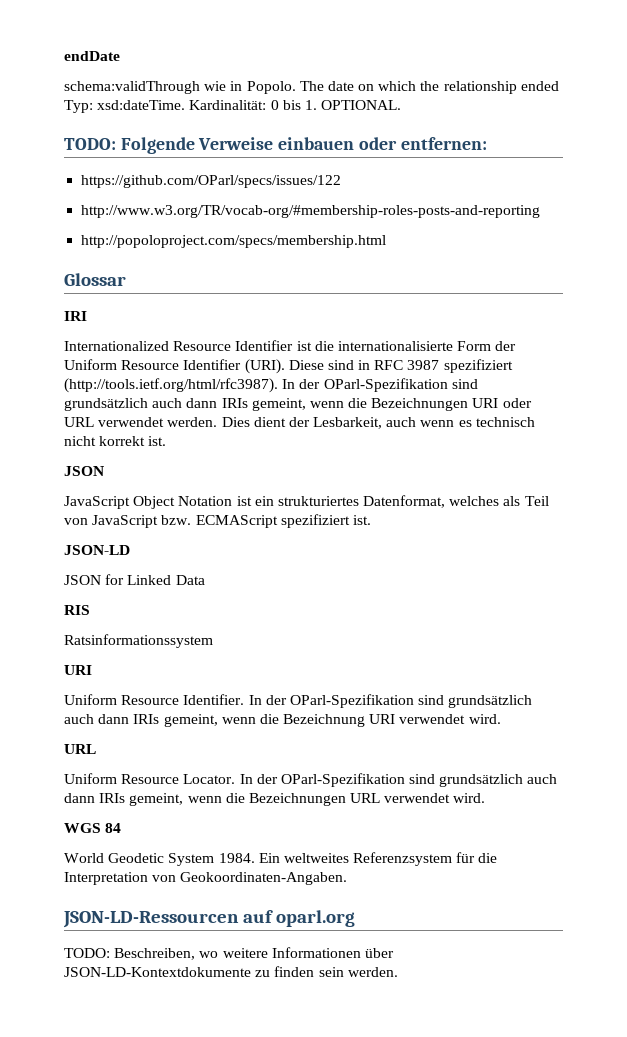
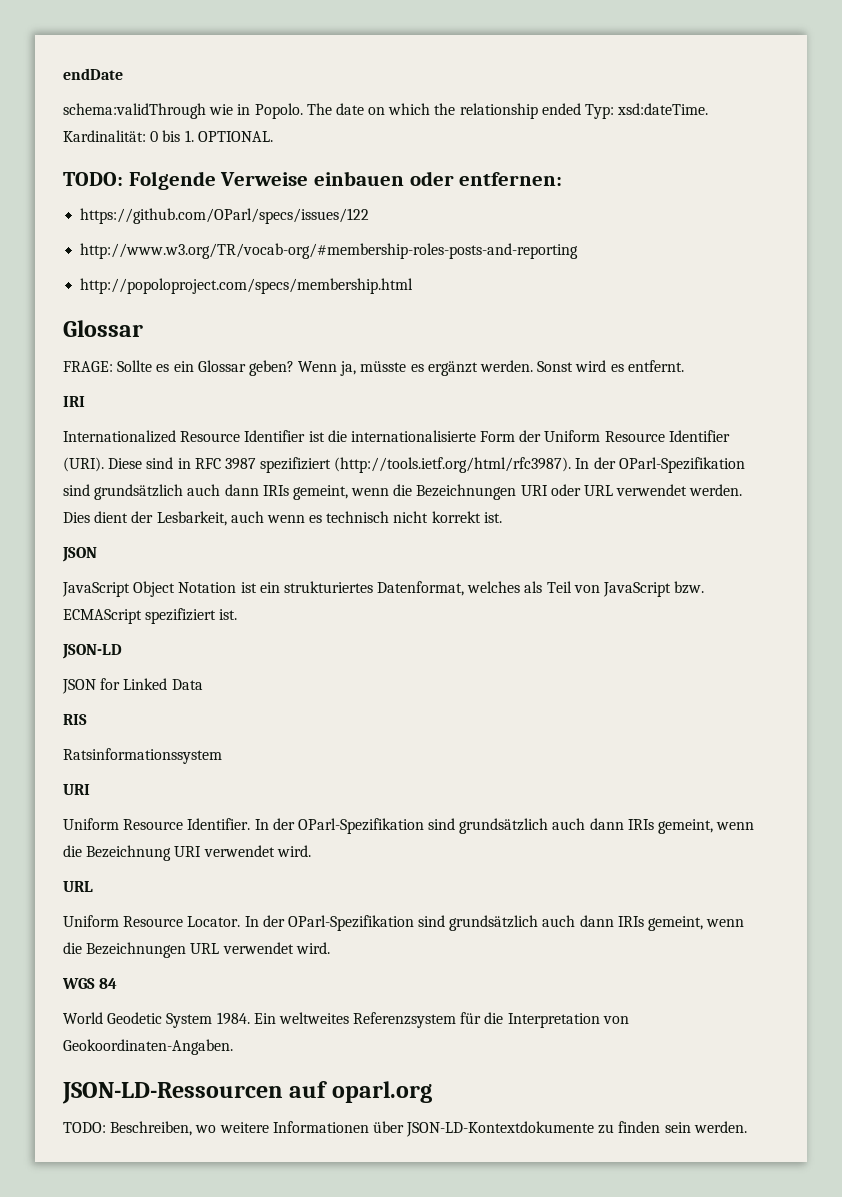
(126, 279) none -> [63,360,684,376] // FRAGE: Sollte es ein Glossar geben? Wenn ja, müsste es ergänzt werden. Sonst wird es entfernt.

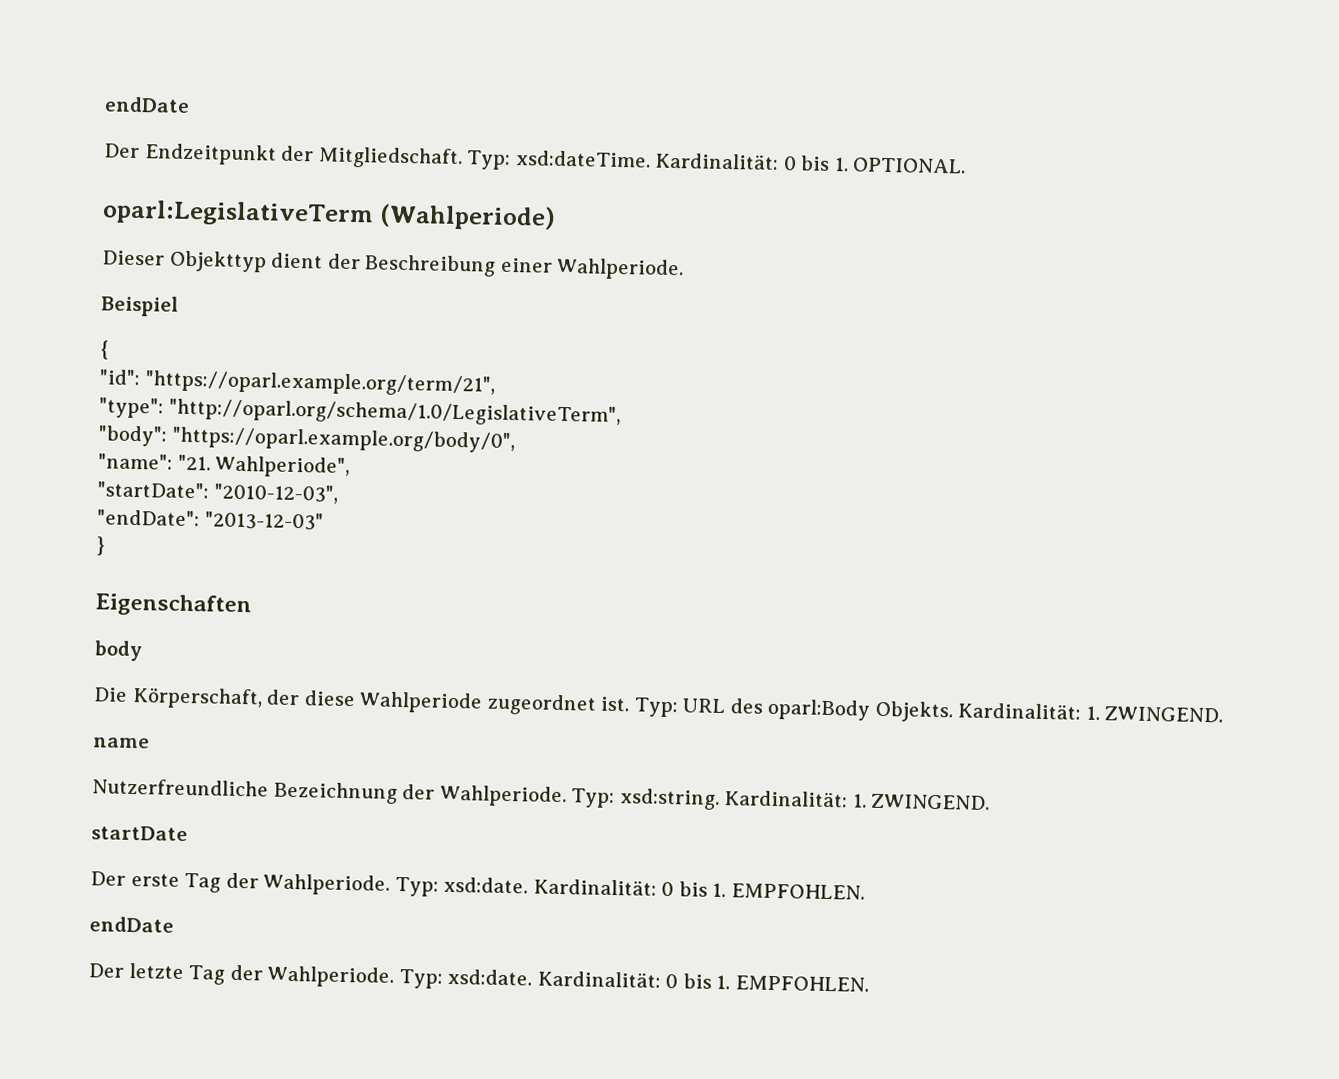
[63,68,123,80] [63,103,581,119] endDate // schema:validThrough wie in Popolo. The date on which the relationship ended -> [104,96,190,113] [104,143,463,170] endDate // Der Endzeitpunkt der Mitgliedschaft.
[63,171,563,190] [80,208,370,224] [80,243,579,259] [80,278,414,294] [63,320,143,337] [63,360,684,376] [63,396,85,407] [63,430,730,443] [63,457,745,473] [63,484,743,500] [63,511,502,526] [62,547,97,562] [62,581,705,597] [63,608,238,624] [62,644,122,659] [62,678,203,694] [63,714,87,725] [63,748,222,764] [63,784,90,795] [63,818,755,834] [63,845,311,861] [63,881,93,892] [63,915,745,931] [63,942,330,958] [62,978,118,989] [63,1012,629,1028] [63,1039,233,1055] [62,1081,432,1104] [63,1121,747,1137] TODO: Folgende Verweise einbauen oder entfernen: // https://github.com/OParl/specs/issues/122 // http://www.w3.org/TR/vocab-org/#membership-roles-posts-and-reporting // http://popoloproject.com/specs/membership.html // Glossar // FRAGE: Sollte es ein Glossar geben? Wenn ja, müsste es ergänzt werden. Sonst wird es entfernt. // IRI // Internationalized Resource Identifier ist die internationalisierte Form der Uniform Resource Identifier (URI). Diese sind in RFC 3987 spezifiziert (http://tools.ietf.org/html/rfc3987). In der OParl-Spezifikation sind grundsätzlich auch dann IRIs gemeint, wenn die Bezeichnungen URI oder URL verwendet werden. Dies dient der Lesbarkeit, auch wenn es technisch nicht korrekt ist. // JSON // JavaScript Object Notation ist ein strukturiertes Datenformat, welches als Teil von JavaScript bzw. ECMAScript spezifiziert ist. // JSON-LD // JSON for Linked Data // RIS // Ratsinformationssystem // URI // Uniform Resource Identifier. In der OParl-Spezifikation sind grundsätzlich auch dann IRIs gemeint, wenn die Bezeichnung URI verwendet wird. // URL // Uniform Resource Locator. In der OParl-Spezifikation sind grundsätzlich auch dann IRIs gemeint, wenn die Bezeichnungen URL verwendet wird. // WGS 84 // World Geodetic System 1984. Ein weltweites Referenzsystem für die Interpretation von Geokoordinaten-Angaben. // JSON-LD-Ressourcen auf oparl.org // TODO: Beschreiben, wo weitere Informationen über JSON-LD-Kontextdokumente zu finden sein werden. -> [102,199,556,231] [102,250,685,281] [101,295,179,317] [100,340,109,360] [99,369,496,397] [99,397,622,428] [98,425,515,454] [98,453,351,479] [97,481,338,504] [97,509,324,531] [96,536,105,556] [95,593,252,618] [94,640,143,662] [93,686,1224,723] [93,737,150,749] [92,778,991,811] [91,825,188,842] [90,871,865,900] [89,916,174,933] [88,962,869,992] oparl:LegislativeTerm (Wahlperiode) // Dieser Objekttyp dient der Beschreibung einer Wahlperiode. // Beispiel // { // "id": "https://oparl.example.org/term/21", // "type": "http://oparl.org/schema/1.0/LegislativeTerm", // "body": "https://oparl.example.org/body/0", // "name": "21. Wahlperiode", // "startDate": "2010-12-03", // "endDate": "2013-12-03" // } // Eigenschaften // body // Die Körperschaft, der diese Wahlperiode zugeordnet ist. Typ: URL des oparl:Body Objekts. Kardinalität: 1. ZWINGEND. // name // Nutzerfreundliche Bezeichnung der Wahlperiode. Typ: xsd:string. Kardinalität: 1. ZWINGEND. // startDate // Der erste Tag der Wahlperiode. Typ: xsd:date. Kardinalität: 0 bis 1. EMPFOHLEN. // endDate // Der letzte Tag der Wahlperiode. Typ: xsd:date. Kardinalität: 0 bis 1. EMPFOHLEN.

